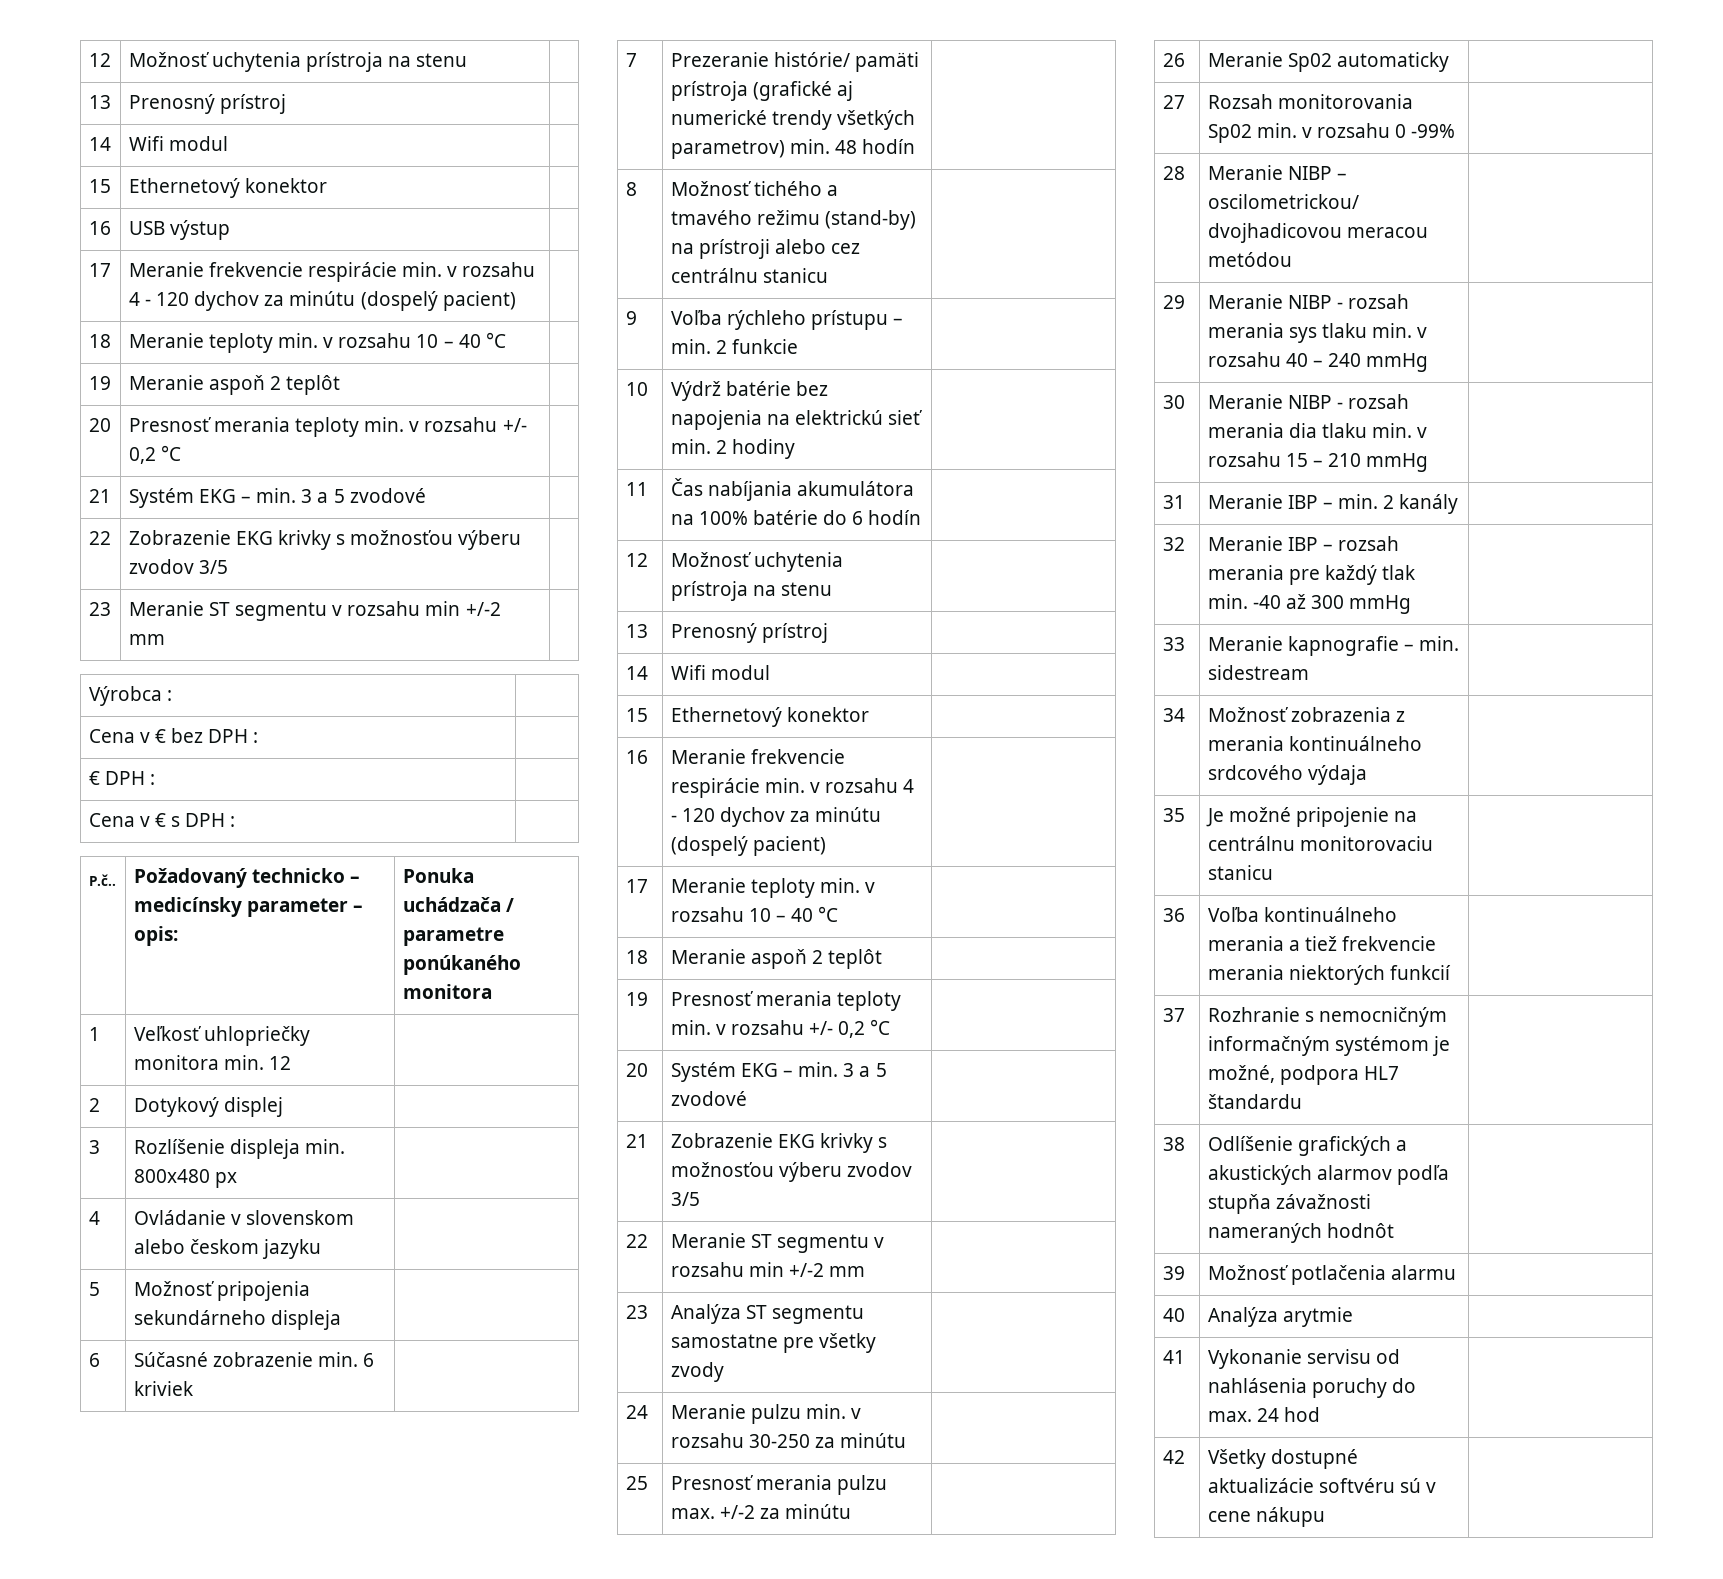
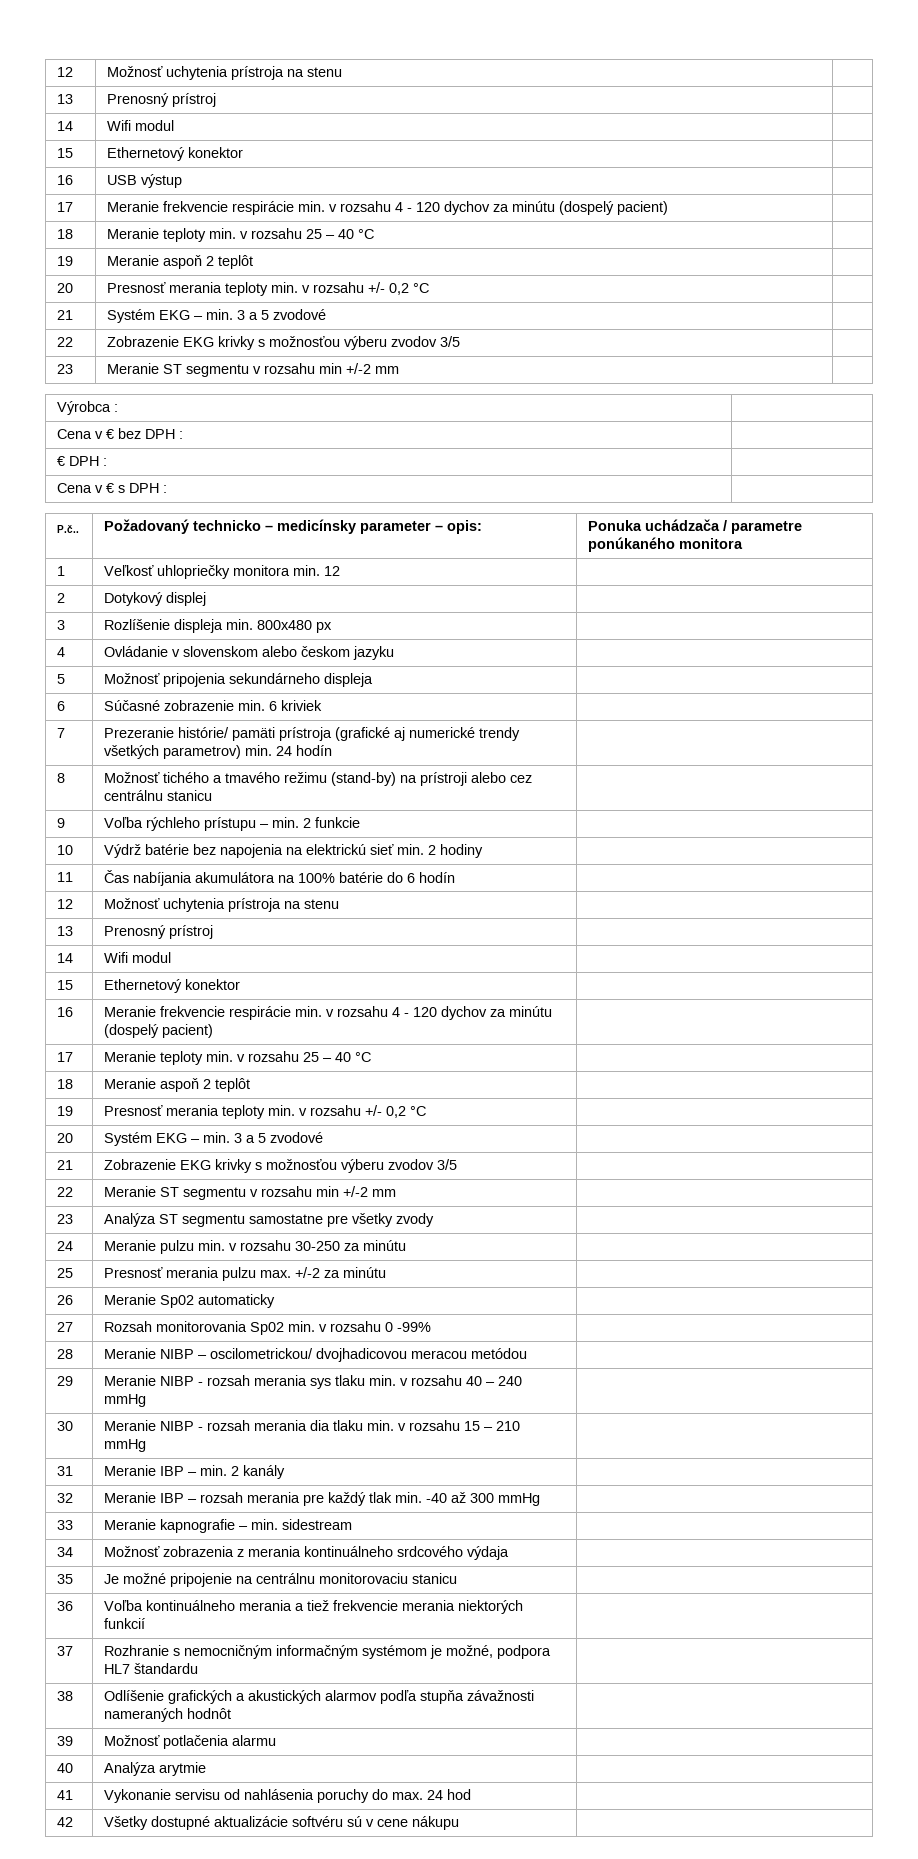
[416,334,439,348] 10 -> [306,229,323,239] 25
[835,140,858,154] 48 -> [276,746,293,756] 24
[748,908,771,922] 10 -> [303,1052,320,1062] 25

